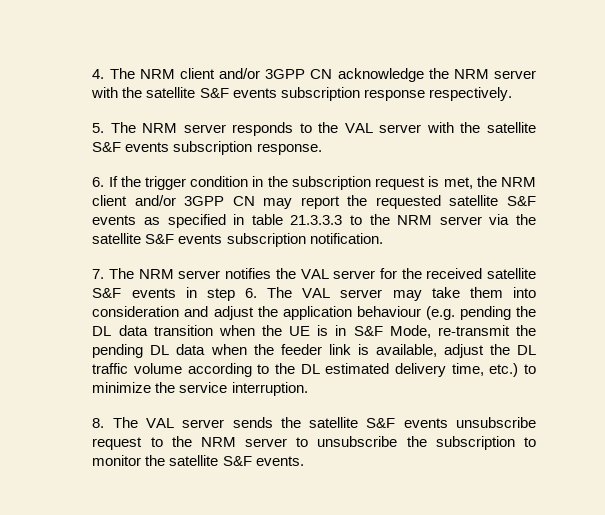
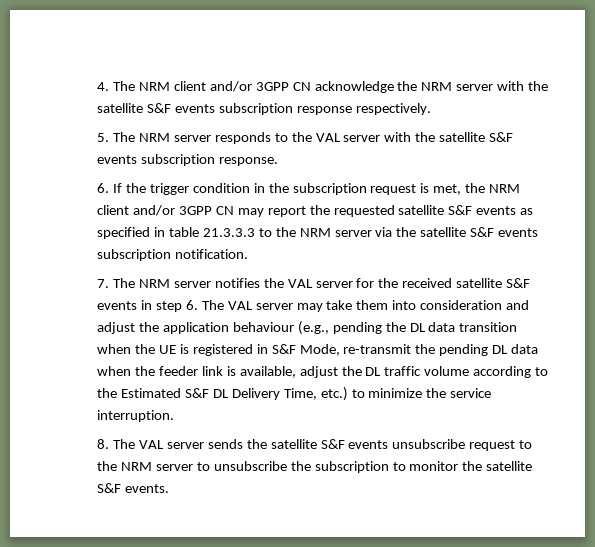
[425,306,455,320] (e.g. -> [297,321,329,335] (e.g.,
(329, 330) none -> [192,344,253,356] registered
[300,363,484,377] DL estimated delivery time, -> [121,388,317,400] Estimated S&F DL Delivery Time,

